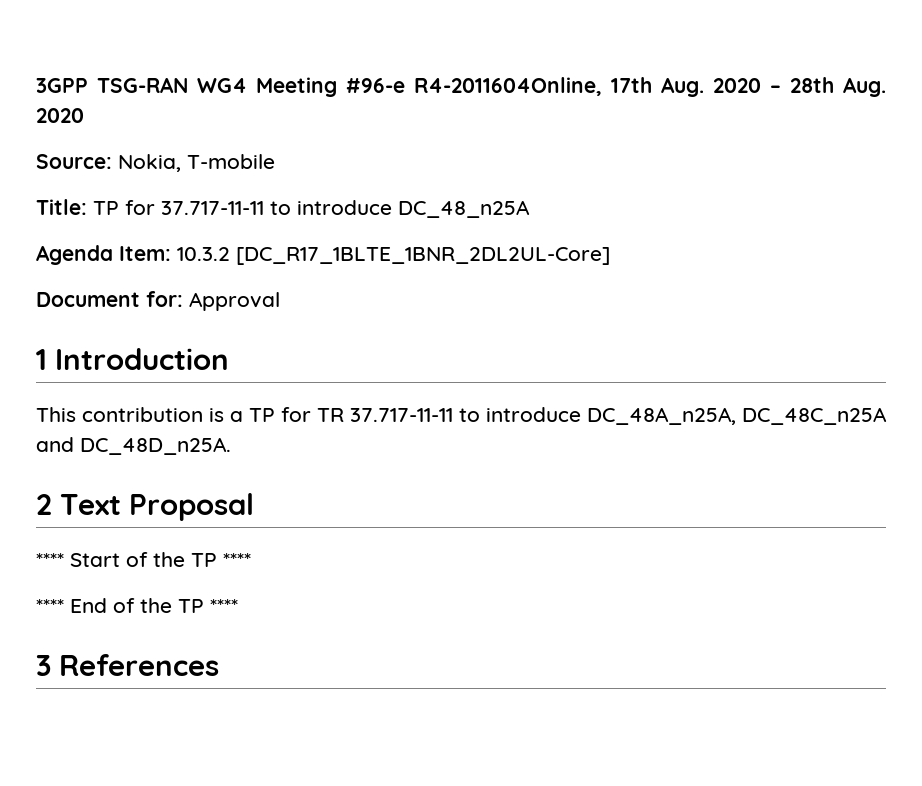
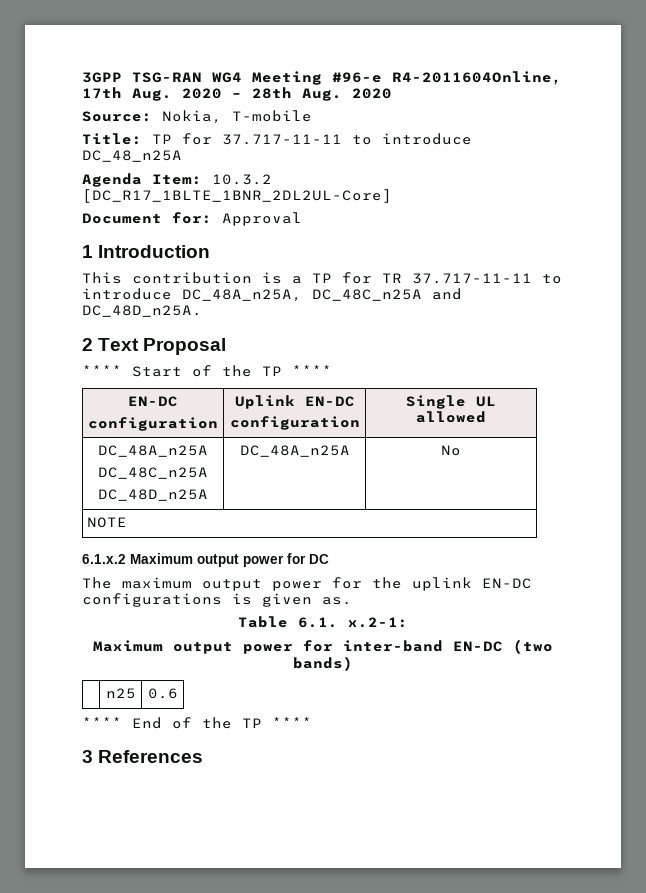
(251, 560) none -> [128,396,178,407] [88,417,218,431] [234,395,355,409] [229,416,360,430] [406,395,496,409] [416,411,486,423] [98,445,208,457] [98,467,208,479] [98,489,208,501] [239,445,350,457] [441,445,461,456] [87,517,128,528] [82,553,329,567] [82,577,532,591] [82,593,352,607] [238,616,408,628] [93,639,553,654] [293,656,353,671] [105,688,136,699] [147,688,178,699] // EN-DC // configuration | Uplink EN-DC // configuration | Single UL allowed // DC_48A_n25A // DC_48C_n25A // DC_48D_n25A | DC_48A_n25A | No // NOTE // 6.1.x.2 Maximum output power for DC // The maximum output power for the uplink EN-DC configurations is given as. // Table 6.1. x.2-1: // Maximum output power for inter-band EN-DC (two bands) // | n25 | 0.6

